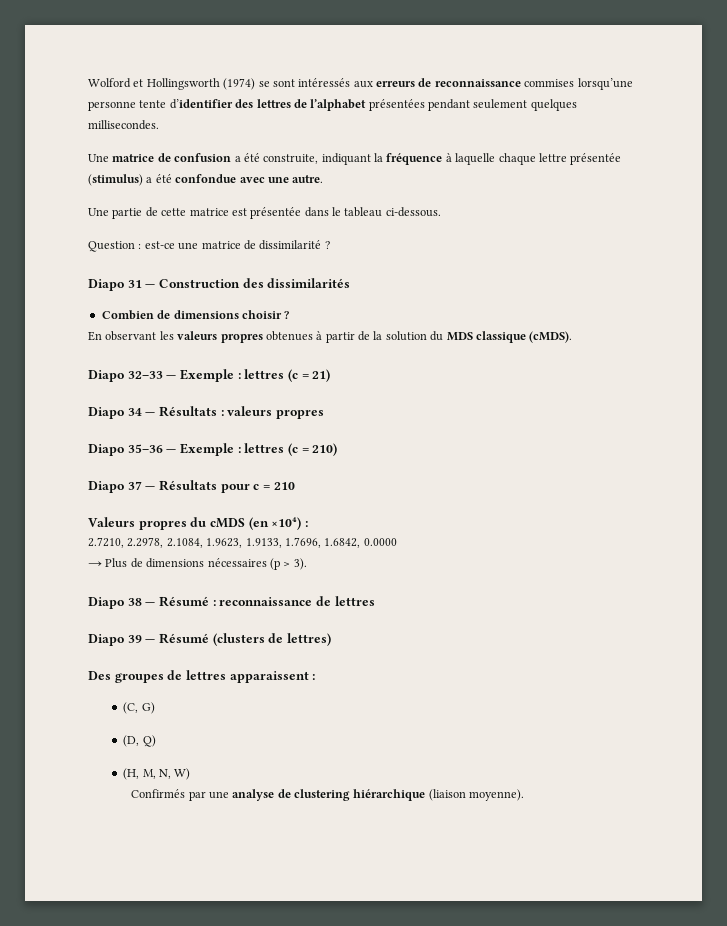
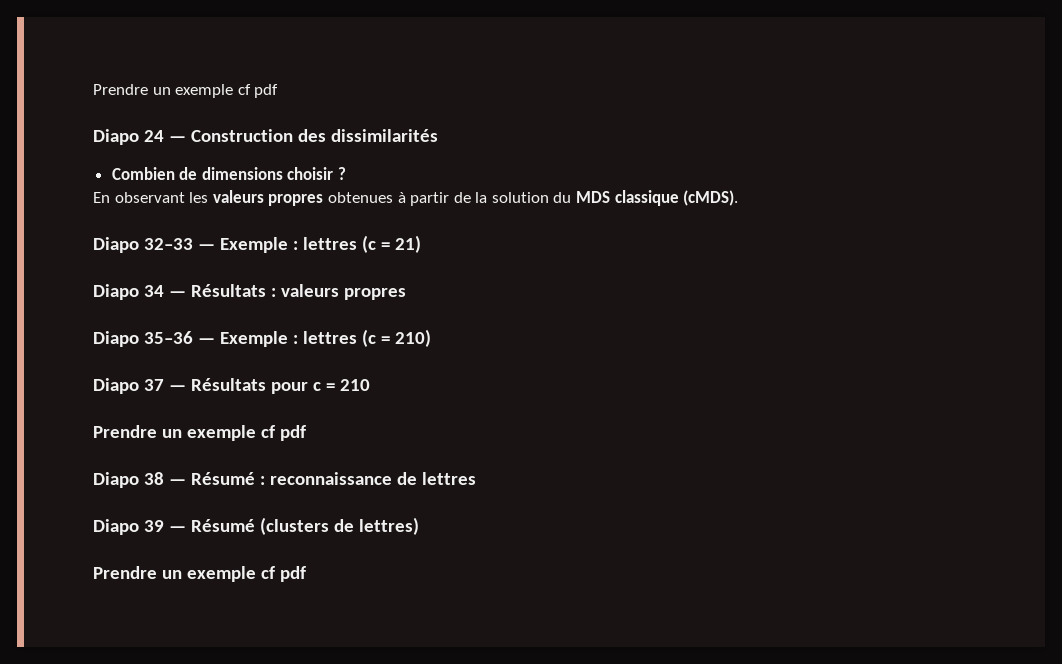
[88,78,633,90] [88,99,577,111] [88,120,159,130] [88,153,622,165] [88,174,324,186] [88,207,441,219] [88,240,330,252] [88,279,142,291] Wolford et Hollingsworth (1974) se sont intéressés aux erreurs de reconnaissance commises lorsqu’une personne tente d’identifier des lettres de l’alphabet présentées pendant seulement quelques millisecondes. // Une matrice de confusion a été construite, indiquant la fréquence à laquelle chaque lettre présentée (stimulus) a été confondue avec une autre. // Une partie de cette matrice est présentée dans le tableau ci-dessous. // Question : est-ce une matrice de dissimilarité ? // Diapo 31 -> [93,84,279,98] [93,129,164,145] Prendre un exemple cf pdf // Diapo 24
[88,517,308,530] [88,537,397,548] [88,558,307,570] Valeurs propres du cMDS (en ×10⁴) : // 2.7210, 2.2978, 2.1084, 1.9623, 1.9133, 1.7696, 1.6842, 0.0000 // → Plus de dimensions nécessaires (p > 3). -> [93,425,306,441] Prendre un exemple cf pdf
[88,670,316,683] [123,702,155,714] [123,735,156,747] [123,768,191,780] [131,789,525,801] Des groupes de lettres apparaissent : // (C, G) // (D, Q) // (H, M, N, W) // Confirmés par une analyse de clustering hiérarchique (liaison moyenne). -> [93,566,306,582] Prendre un exemple cf pdf

